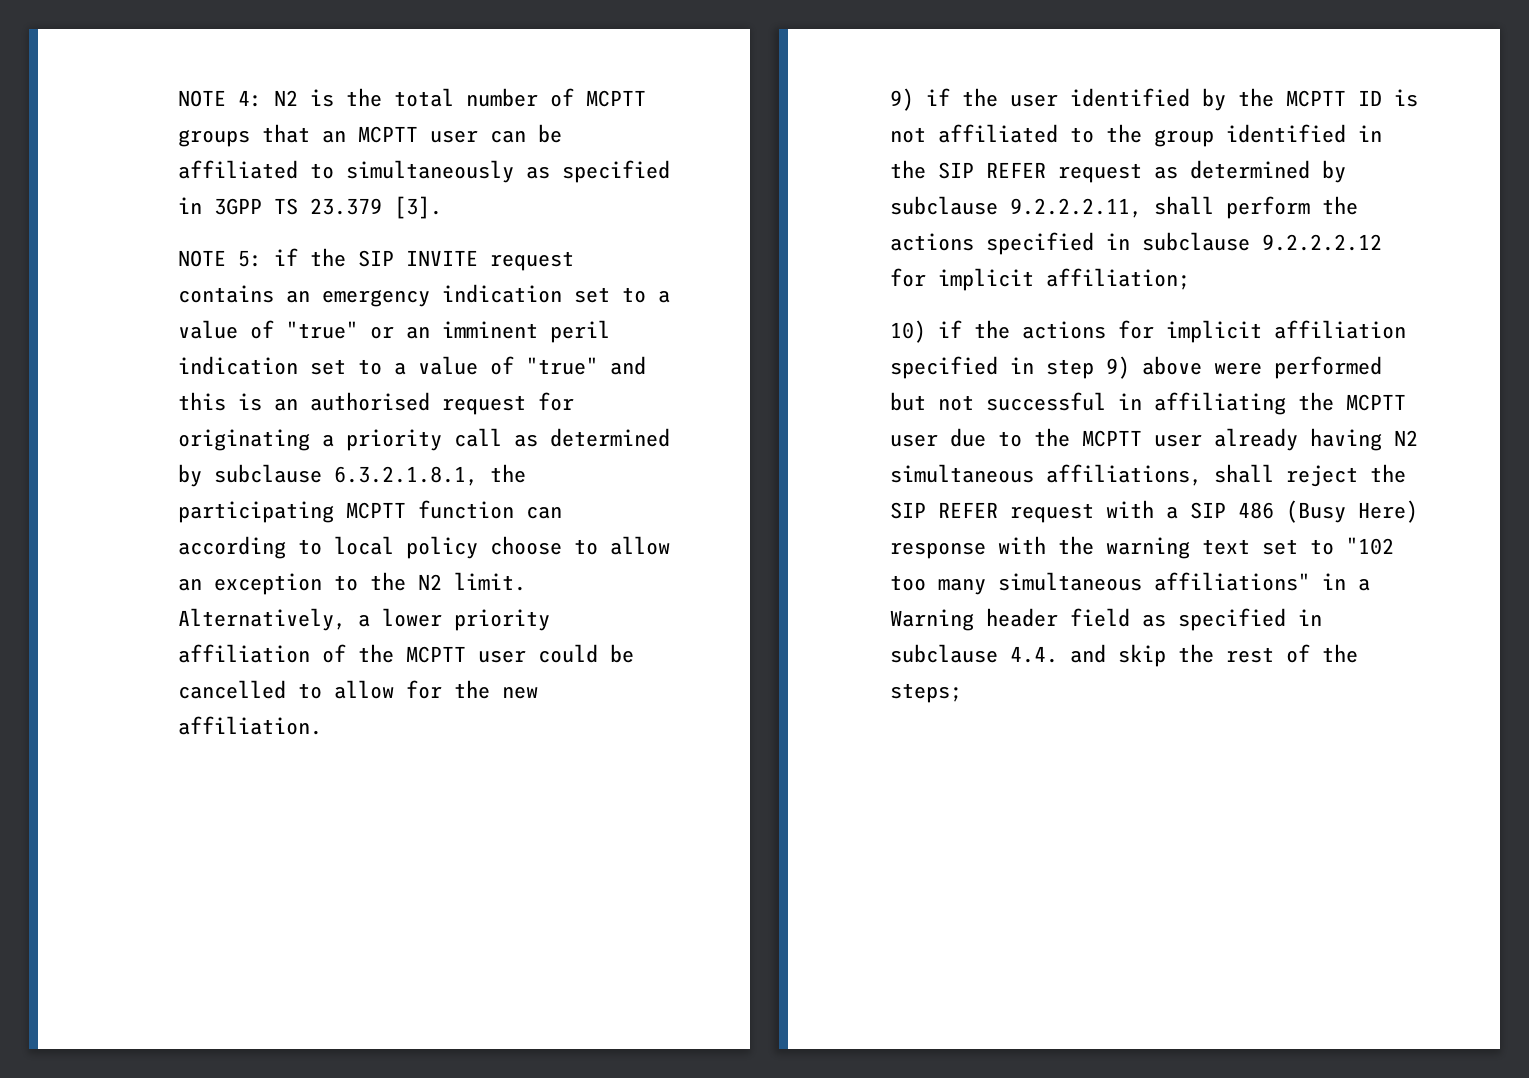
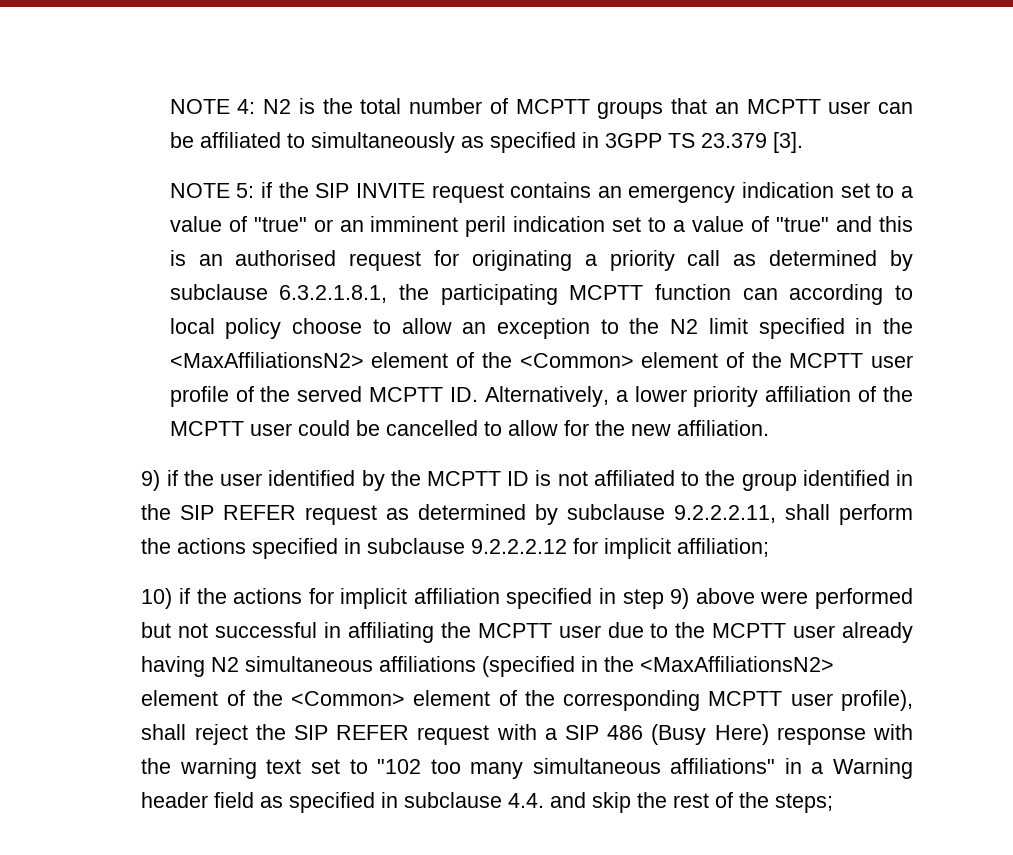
[453,572,526,591] limit. -> [708,318,913,339] [169,352,914,368] [169,386,479,407] limit specified in the <MaxAffiliationsN2> element of the <Common> element of the MCPTT user profile of the served MCPTT ID.
[1045,464,1202,486] affiliations, -> [379,656,835,677] [141,690,913,711] affiliations (specified in the <MaxAffiliationsN2> element of the <Common> element of the corresponding MCPTT user profile),

